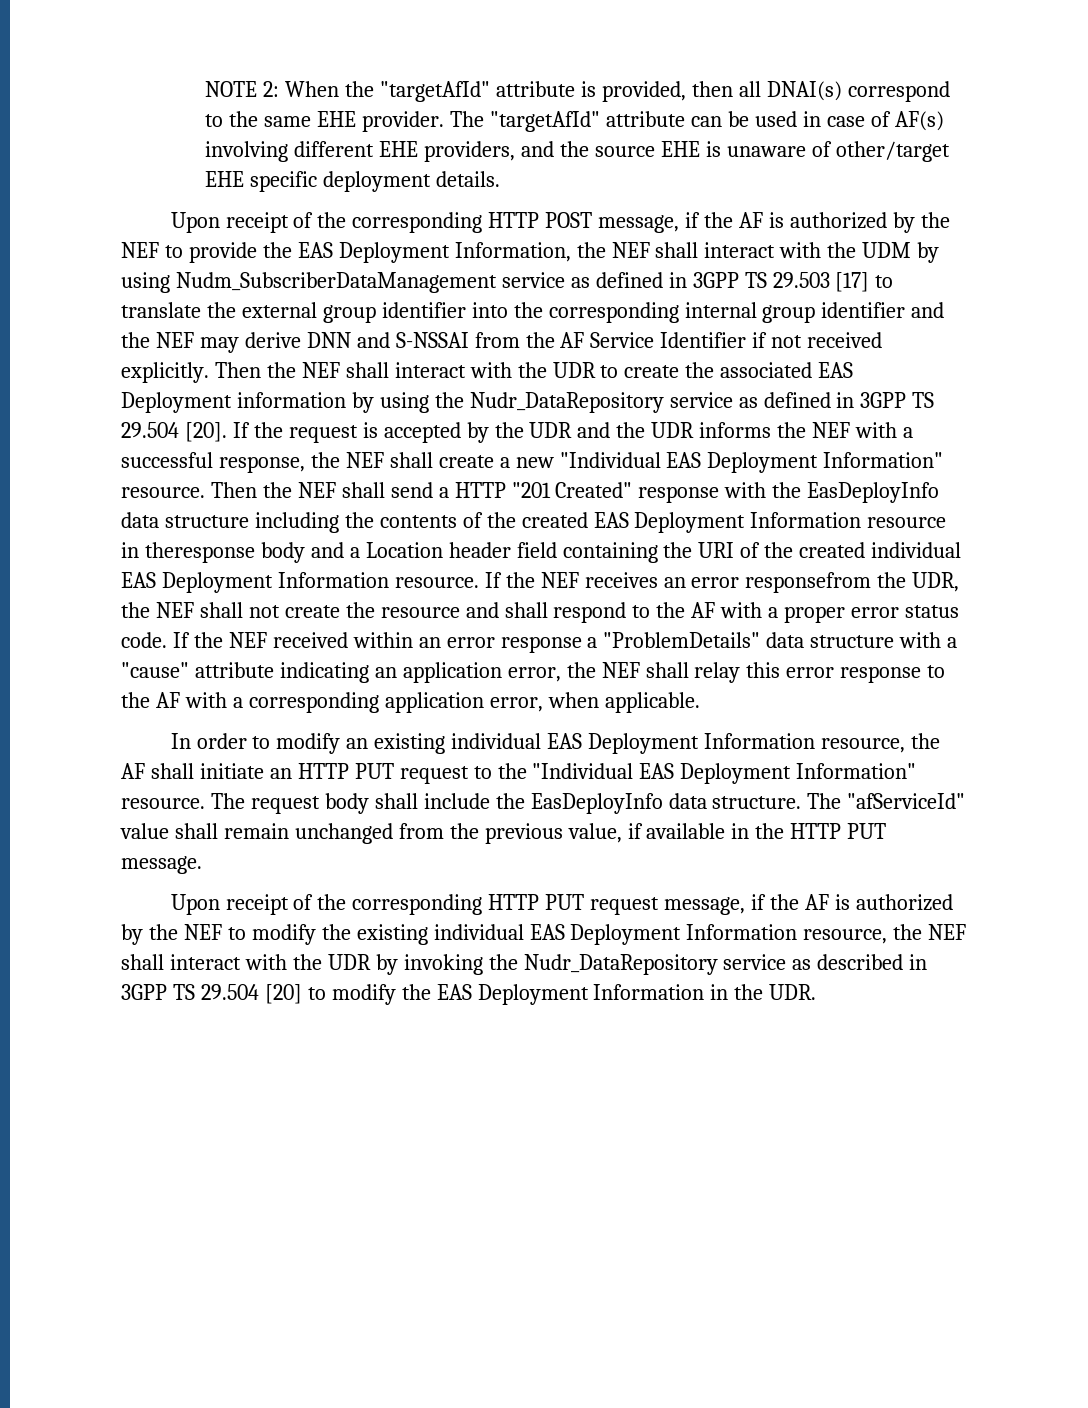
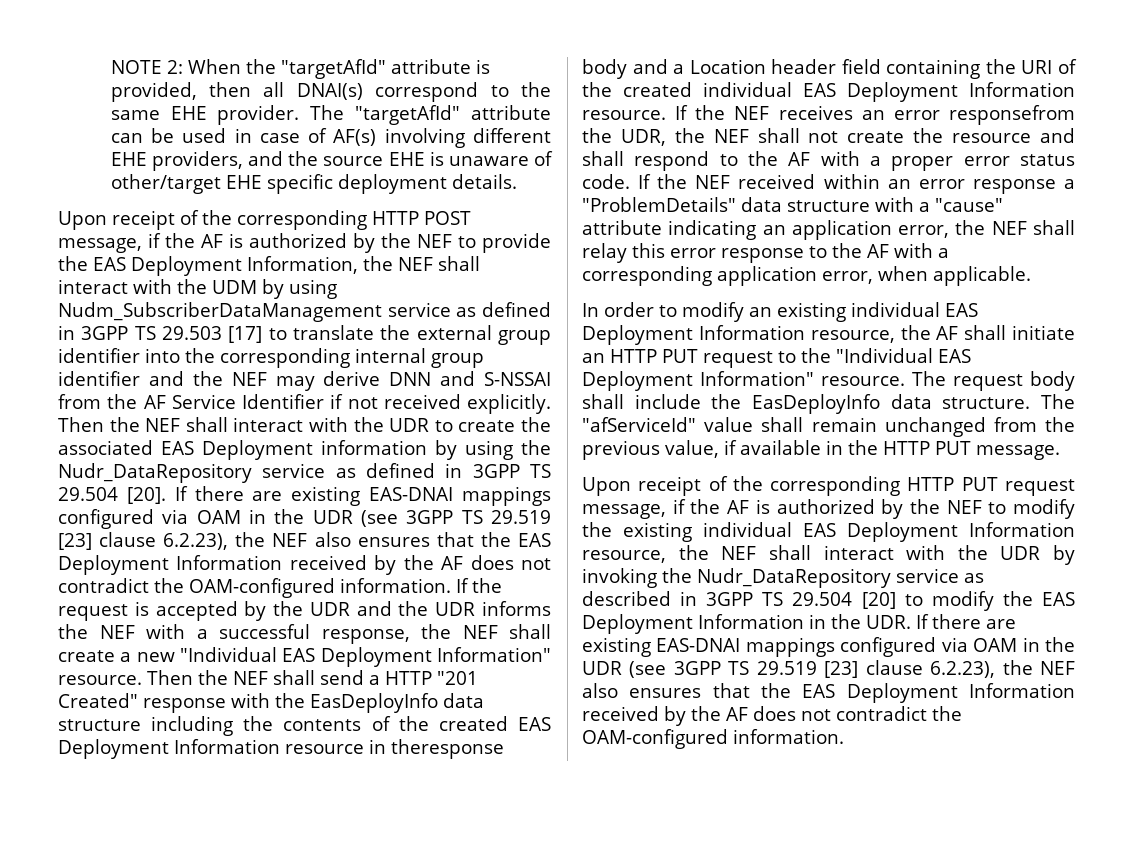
(250, 430) none -> [194,486,551,506] [58,509,551,529] [58,532,551,550] [58,555,552,575] [58,578,469,598] there are existing EAS-DNAI mappings configured via OAM in the UDR (see 3GPP TS 29.519 [23] clause 6.2.23), the NEF also ensures that the EAS Deployment Information received by the AF does not contradict the OAM-configured information. If
(817, 992) none -> [916,614,1016,629] [582,637,1075,657] [582,660,1075,678] [582,683,1075,703] [582,706,962,726] [582,729,844,749] If there are existing EAS-DNAI mappings configured via OAM in the UDR (see 3GPP TS 29.519 [23] clause 6.2.23), the NEF also ensures that the EAS Deployment Information received by the AF does not contradict the OAM-configured information.

